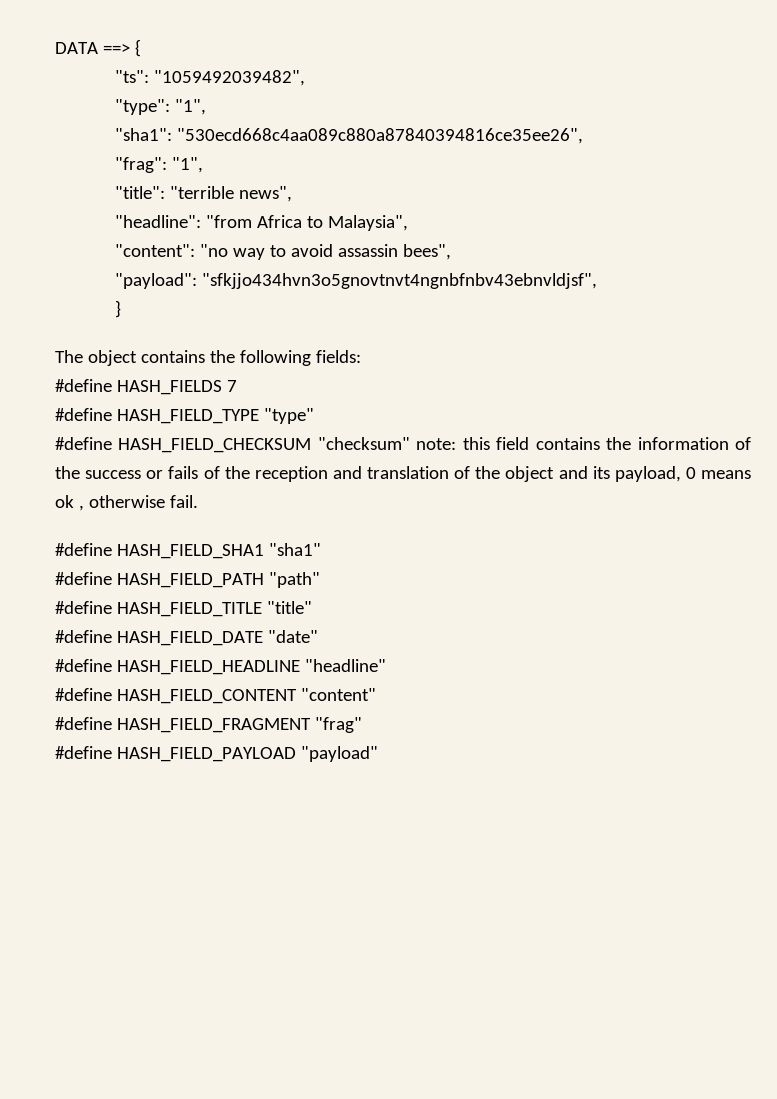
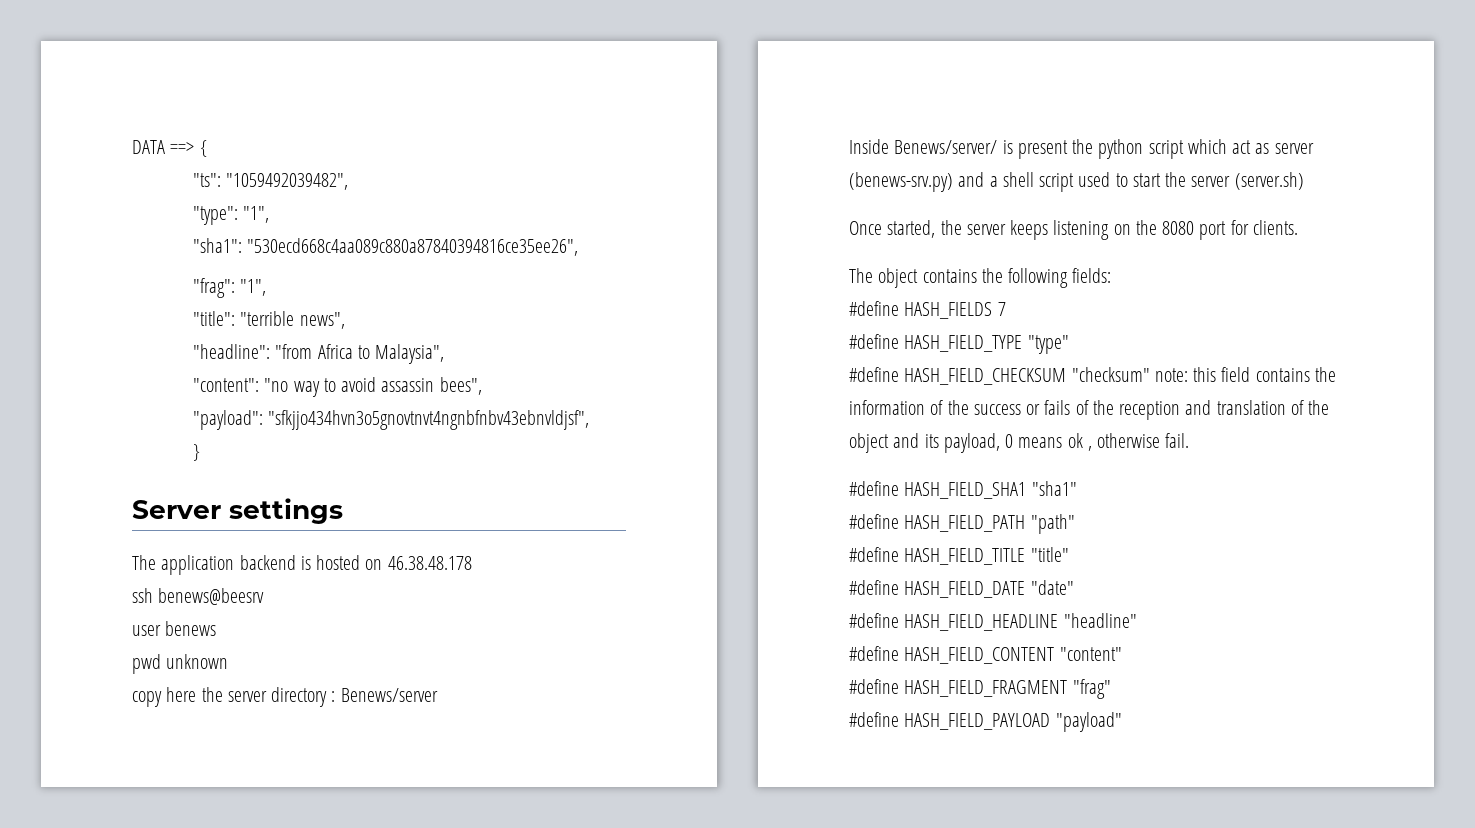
(122, 309) none -> [132,498,343,524] [132,555,472,575] [132,588,265,605] [132,621,217,636] [132,654,229,674] [132,687,438,707] [849,139,1314,159] [849,172,1304,192] [849,220,1298,240] // Server settings // The application backend is hosted on 46.38.48.178 // ssh benews@beesrv // user benews // pwd unknown // copy here the server directory : Benews/server // Inside Benews/server/ is present the python script which act as server (benews-srv.py) and a shell script used to start the server (server.sh) // Once started, the server keeps listening on the 8080 port for clients.

